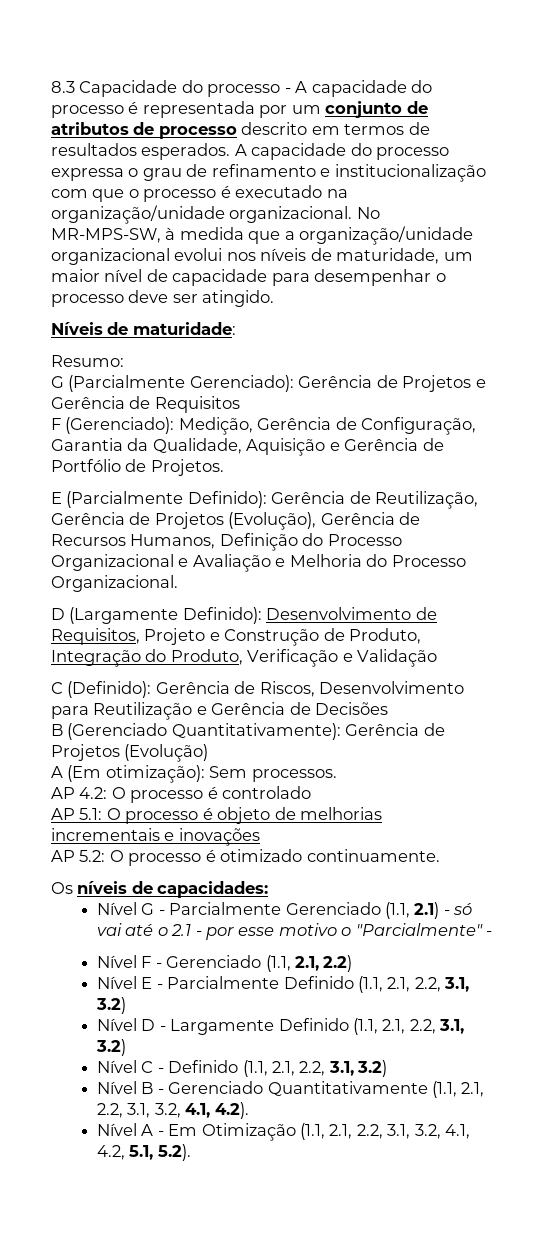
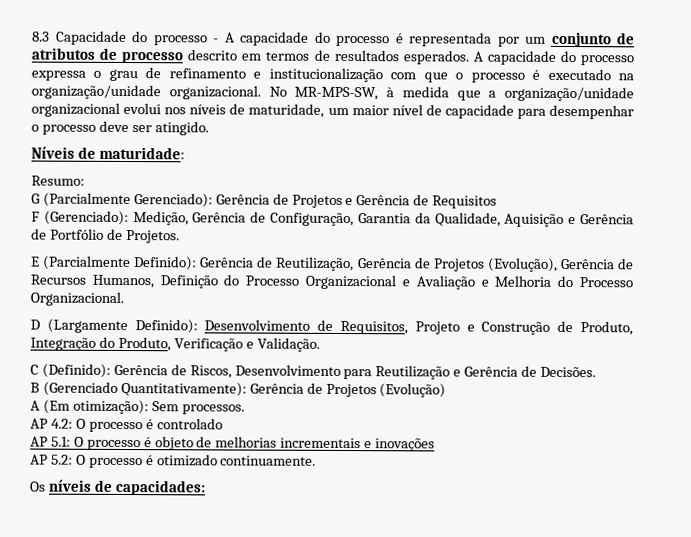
[357,649,438,667] Validação -> [256,337,320,352] Validação.
[315,702,389,715] Decisões -> [540,366,597,378] Decisões.
[96,902,473,919] [96,923,493,940] [96,955,353,972] [96,976,470,993] [95,997,126,1014] [96,1018,465,1035] [95,1039,126,1056] [96,1060,388,1077] [96,1081,485,1098] [96,1102,249,1119] [96,1123,471,1141] [96,1144,191,1161] // Nível G - Parcialmente Gerenciado (1.1, 2.1) - só vai até o 2.1 - por esse motivo o "Parcialmente" - // Nível F - Gerenciado (1.1, 2.1, 2.2) // Nível E - Parcialmente Definido (1.1, 2.1, 2.2, 3.1, 3.2) // Nível D - Largamente Definido (1.1, 2.1, 2.2, 3.1, 3.2) // Nível C - Definido (1.1, 2.1, 2.2, 3.1, 3.2) // Nível B - Gerenciado Quantitativamente (1.1, 2.1, 2.2, 3.1, 3.2, 4.1, 4.2). // Nível A - Em Otimização (1.1, 2.1, 2.2, 3.1, 3.2, 4.1, 4.2, 5.1, 5.2). -> (206, 487) none

